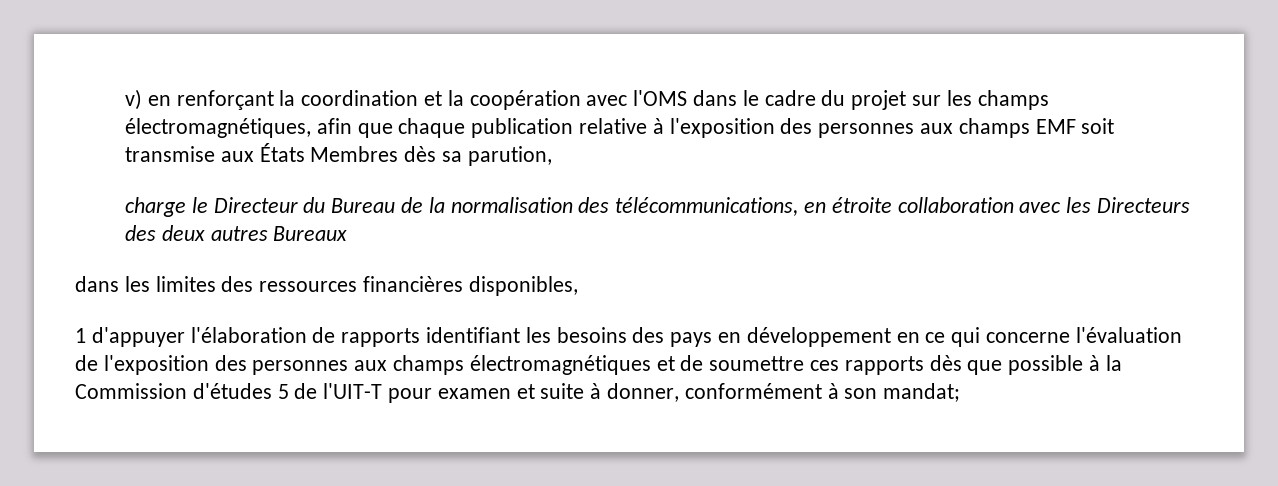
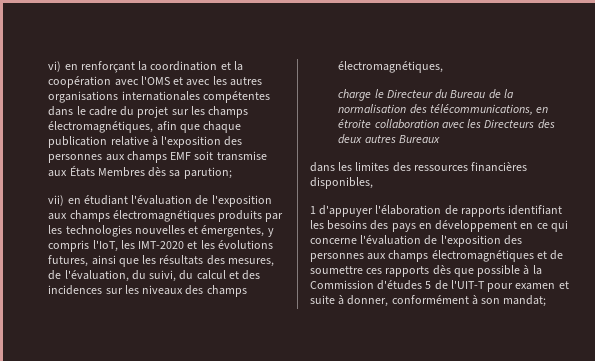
[124,89,142,110] v) -> [48,61,62,72] vi)
(688, 98) none -> [173,76,262,86] [48,91,270,103] et avec les autres organisations internationales compétentes
[467,146,552,166] parution, -> [183,167,232,179] [48,195,272,207] [48,210,284,222] [48,225,274,237] [48,240,273,252] [48,255,274,267] [48,270,261,282] [48,285,247,297] [338,61,444,73] parution; // vii) en étudiant l'évaluation de l'exposition aux champs électromagnétiques produits par les technologies nouvelles et émergentes, y compris l'IoT, les IMT-2020 et les évolutions futures, ainsi que les résultats des mesures, de l'évaluation, du suivi, du calcul et des incidences sur les niveaux des champs électromagnétiques,

